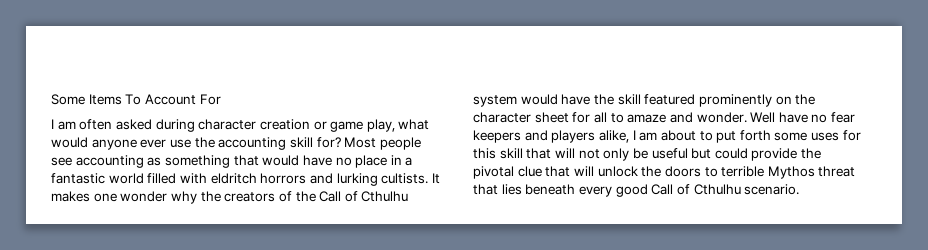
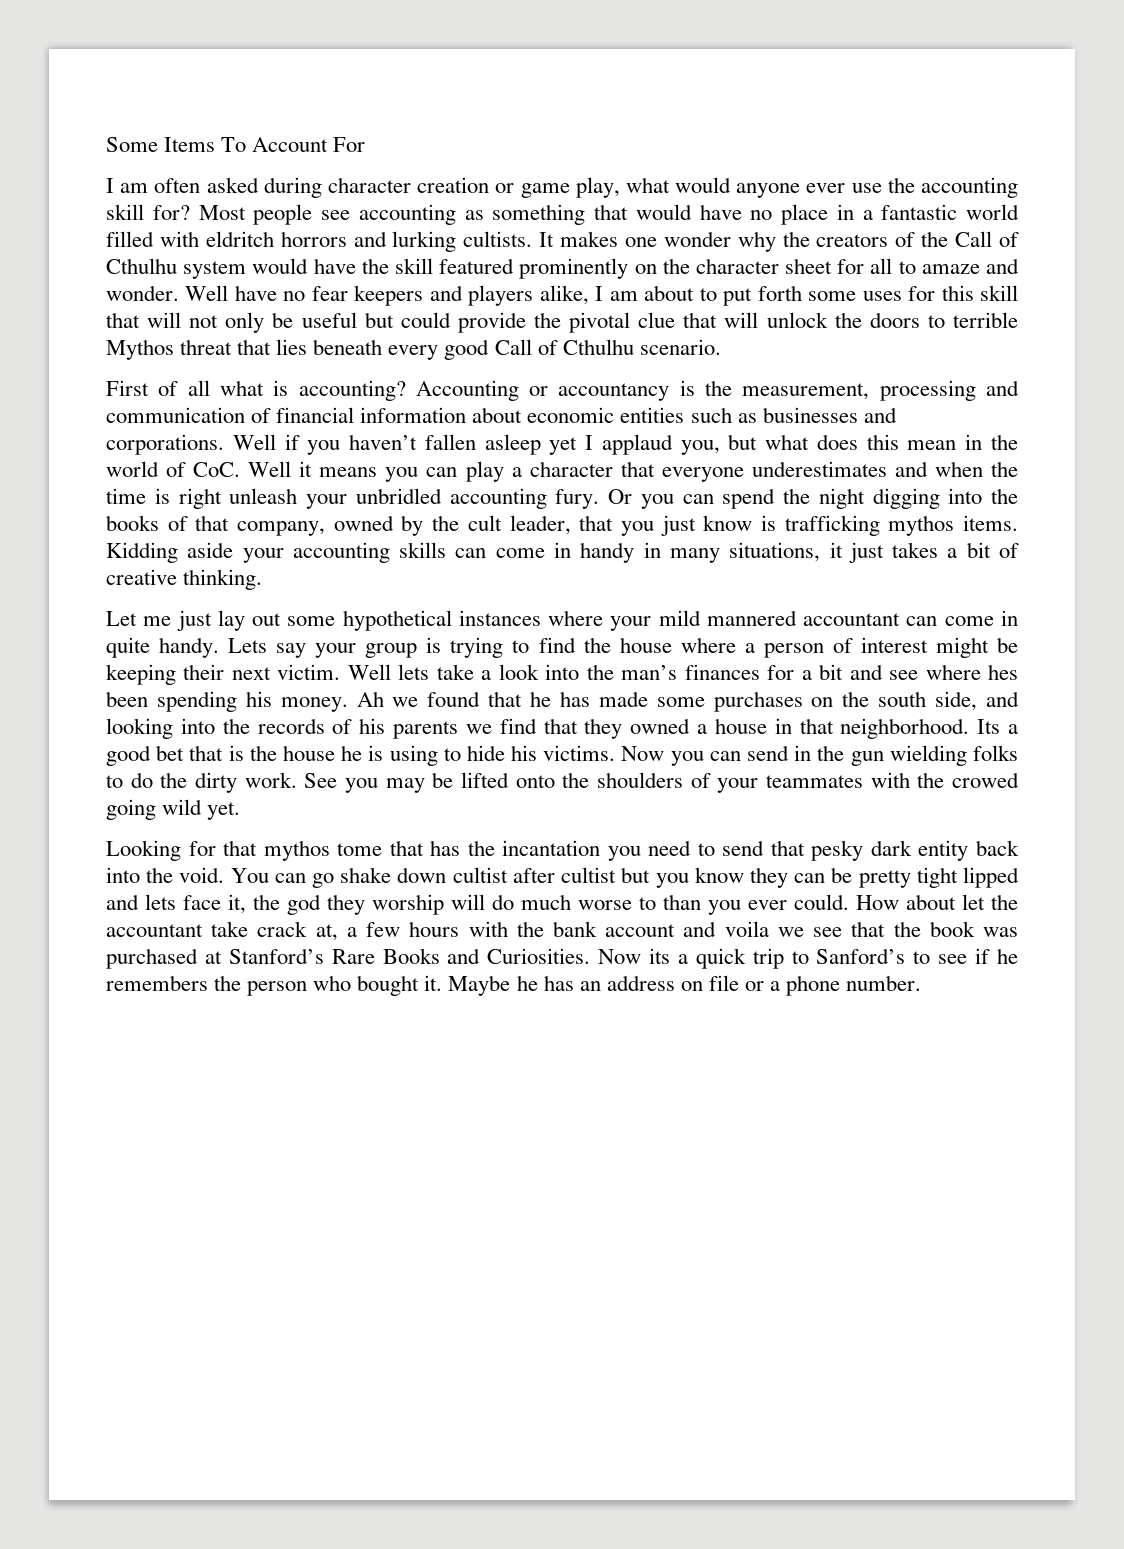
(800, 189) none -> [106,380,1019,401] [106,407,897,423] [106,434,1018,455] [106,461,1018,482] [106,488,1018,509] [106,515,1018,536] [106,542,1019,563] [106,569,263,590] [106,610,1018,631] [106,637,1018,658] [106,664,1019,685] [106,691,1019,712] [106,718,1019,739] [106,745,1018,766] [106,772,1019,793] [106,799,241,820] [106,840,1019,861] [106,867,1020,888] [106,894,1018,915] [106,921,1018,941] [106,948,1018,969] [106,975,922,996] // First of all what is accounting? Accounting or accountancy is the measurement, processing and communication of financial information about economic entities such as businesses and corporations. Well if you haven’t fallen asleep yet I applaud you, but what does this mean in the world of CoC. Well it means you can play a character that everyone underestimates and when the time is right unleash your unbridled accounting fury. Or you can spend the night digging into the books of that company, owned by the cult leader, that you just know is trafficking mythos items. Kidding aside your accounting skills can come in handy in many situations, it just takes a bit of creative thinking. // Let me just lay out some hypothetical instances where your mild mannered accountant can come in quite handy. Lets say your group is trying to find the house where a person of interest might be keeping their next victim. Well lets take a look into the man’s finances for a bit and see where hes been spending his money. Ah we found that he has made some purchases on the south side, and looking into the records of his parents we find that they owned a house in that neighborhood. Its a good bet that is the house he is using to hide his victims. Now you can send in the gun wielding folks to do the dirty work. See you may be lifted onto the shoulders of your teammates with the crowed going wild yet. // Looking for that mythos tome that has the incantation you need to send that pesky dark entity back into the void. You can go shake down cultist after cultist but you know they can be pretty tight lipped and lets face it, the god they worship will do much worse to than you ever could. How about let the accountant take crack at, a few hours with the bank account and voila we see that the book was purchased at Stanford’s Rare Books and Curiosities. Now its a quick trip to Sanford’s to see if he remembers the person who bought it. Maybe he has an address on file or a phone number.

